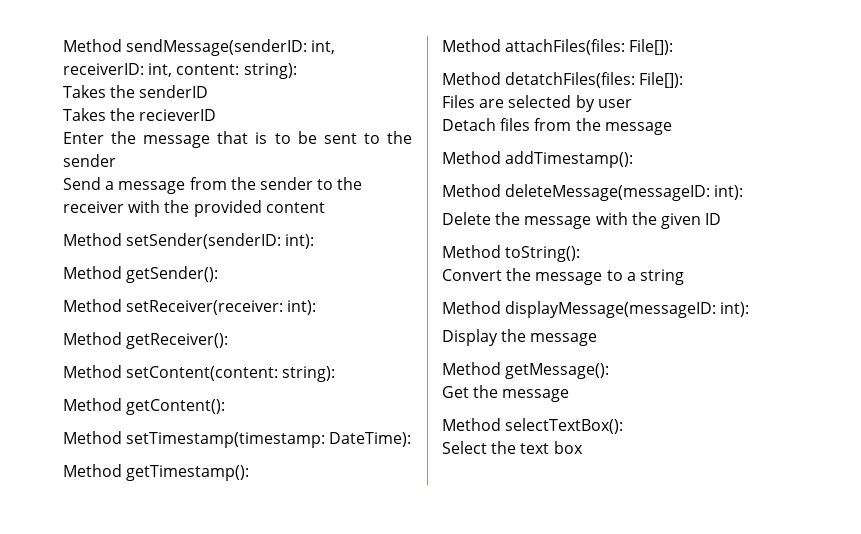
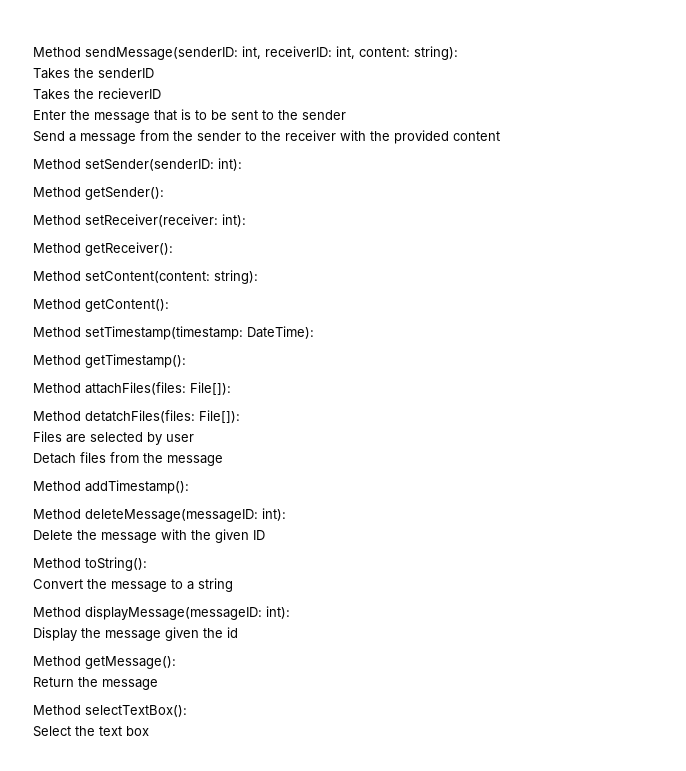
(598, 339) none -> [165,627,238,641] given the id
[442,386,469,398] Get -> [33,677,74,687] Return

